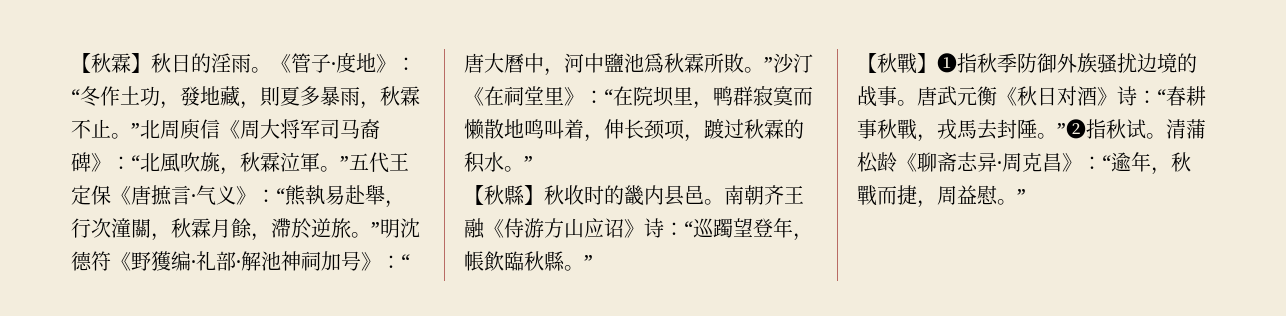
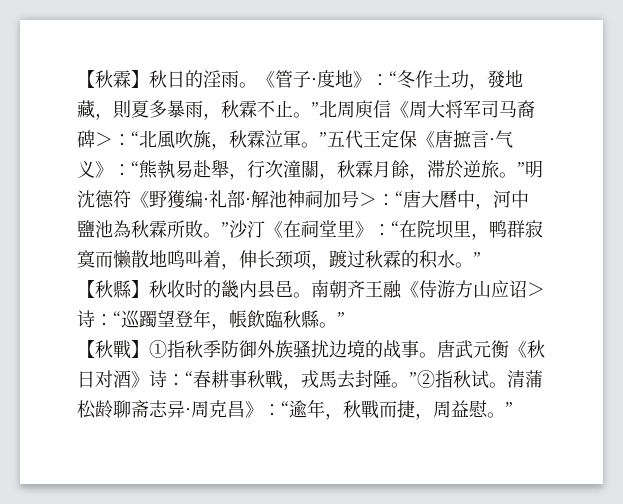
[91,153,111,172] 》 -> [95,132,113,146] ＞
[271,218,291,238] 滯 -> [427,160,445,178] 滞
[361,252,381,271] 》 -> [359,192,377,206] ＞
[644,53,664,73] 爲 -> [113,220,131,238] 為
[624,219,644,238] 》 -> [527,282,545,296] ＞
[937,53,957,73] ❶ -> [149,340,167,358] ①
[1057,119,1086,139] ”❷ -> [409,370,435,388] ”②
[897,153,917,172] 《 -> (113, 409) none

